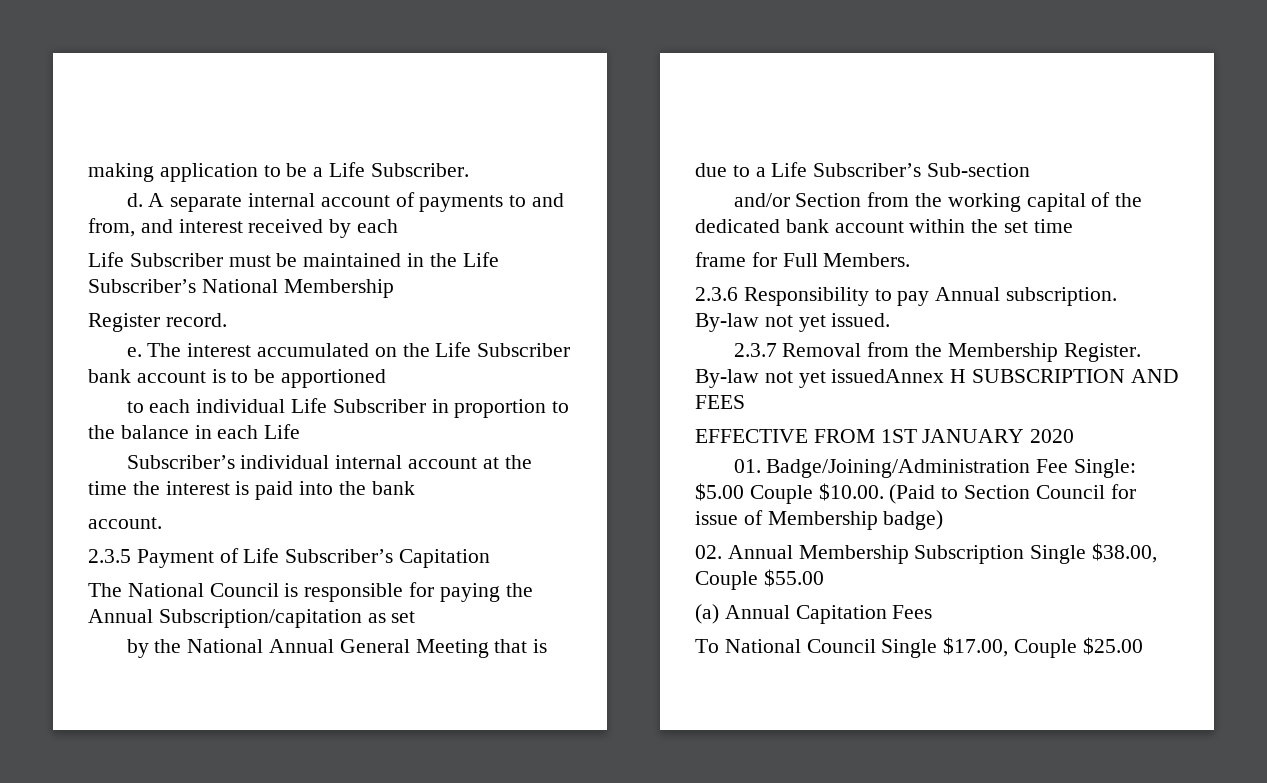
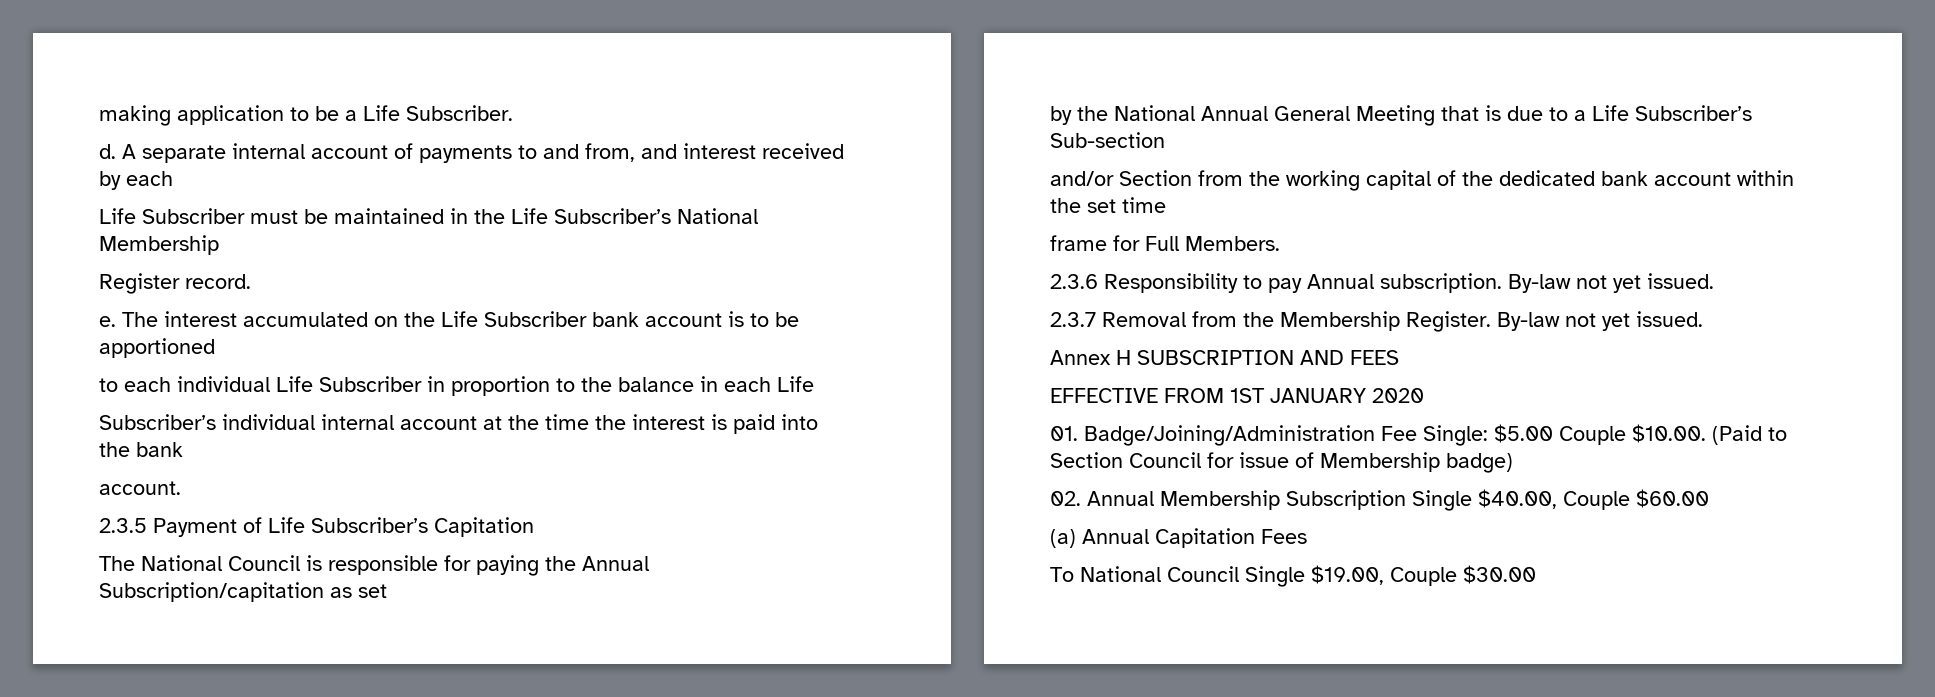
[831,369,945,383] issuedAnnex -> [1636,311,1703,327] [1050,350,1111,365] issued. // Annex
[1092,543,1158,563] [695,569,824,590] $38.00, Couple $55.00 -> [1478,489,1709,510] $40.00, Couple $60.00
[943,637,1143,658] $17.00, Couple $25.00 -> [1311,565,1536,586] $19.00, Couple $30.00

